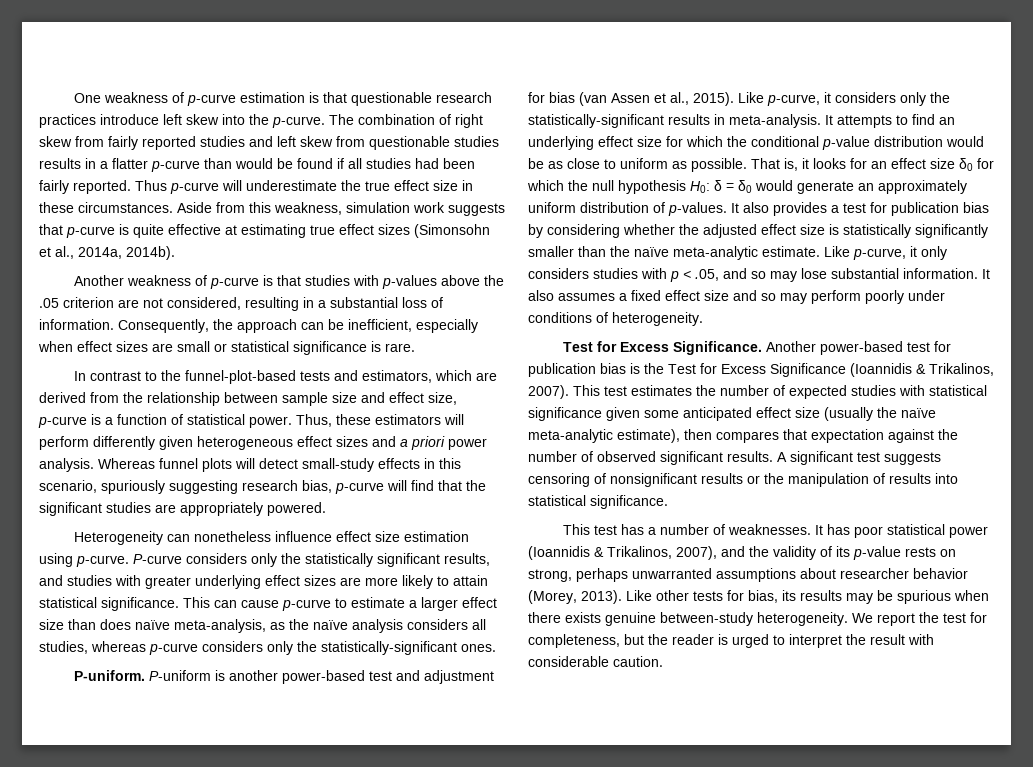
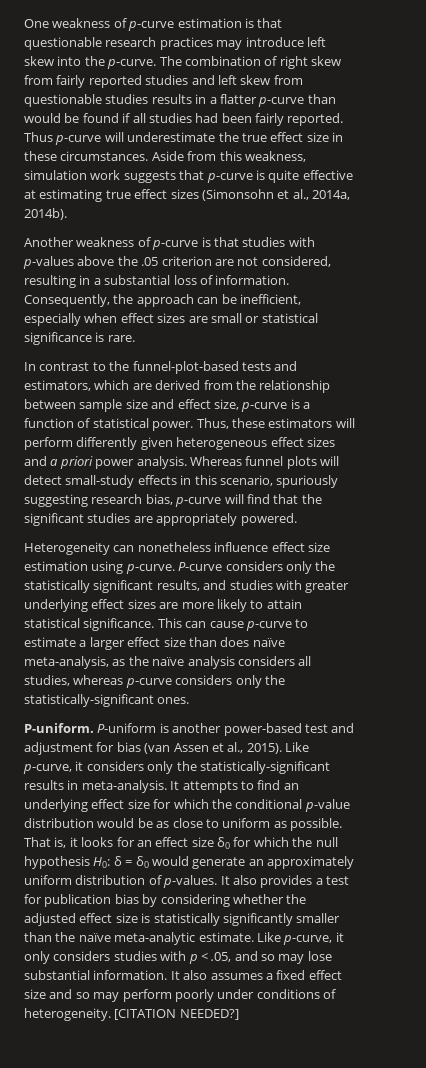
(96, 121) none -> [216,40,243,50] may
[563,341,952,355] [528,363,994,377] [528,385,987,399] [528,407,936,421] [528,429,958,443] [528,451,941,465] [528,473,958,487] [528,495,668,509] [563,524,989,538] [528,546,956,560] [528,568,968,582] [528,590,989,604] [528,612,987,626] [528,634,934,648] [528,656,663,667] // Test for Excess Significance. Another power-based test for publication bias is the Test for Excess Significance (Ioannidis & Trikalinos, 2007). This test estimates the number of expected studies with statistical significance given some anticipated effect size (usually the naïve meta-analytic estimate), then compares that expectation against the number of observed significant results. A significant test suggests censoring of nonsignificant results or the manipulation of results into statistical significance. // This test has a number of weaknesses. It has poor statistical power (Ioannidis & Trikalinos, 2007), and the validity of its p-value rests on strong, perhaps unwarranted assumptions about researcher behavior (Morey, 2013). Like other tests for bias, its results may be spurious when there exists genuine between-study heterogeneity. We report the test for completeness, but the reader is urged to interpret the result with considerable caution. -> [114,1009,239,1020] [CITATION NEEDED?]

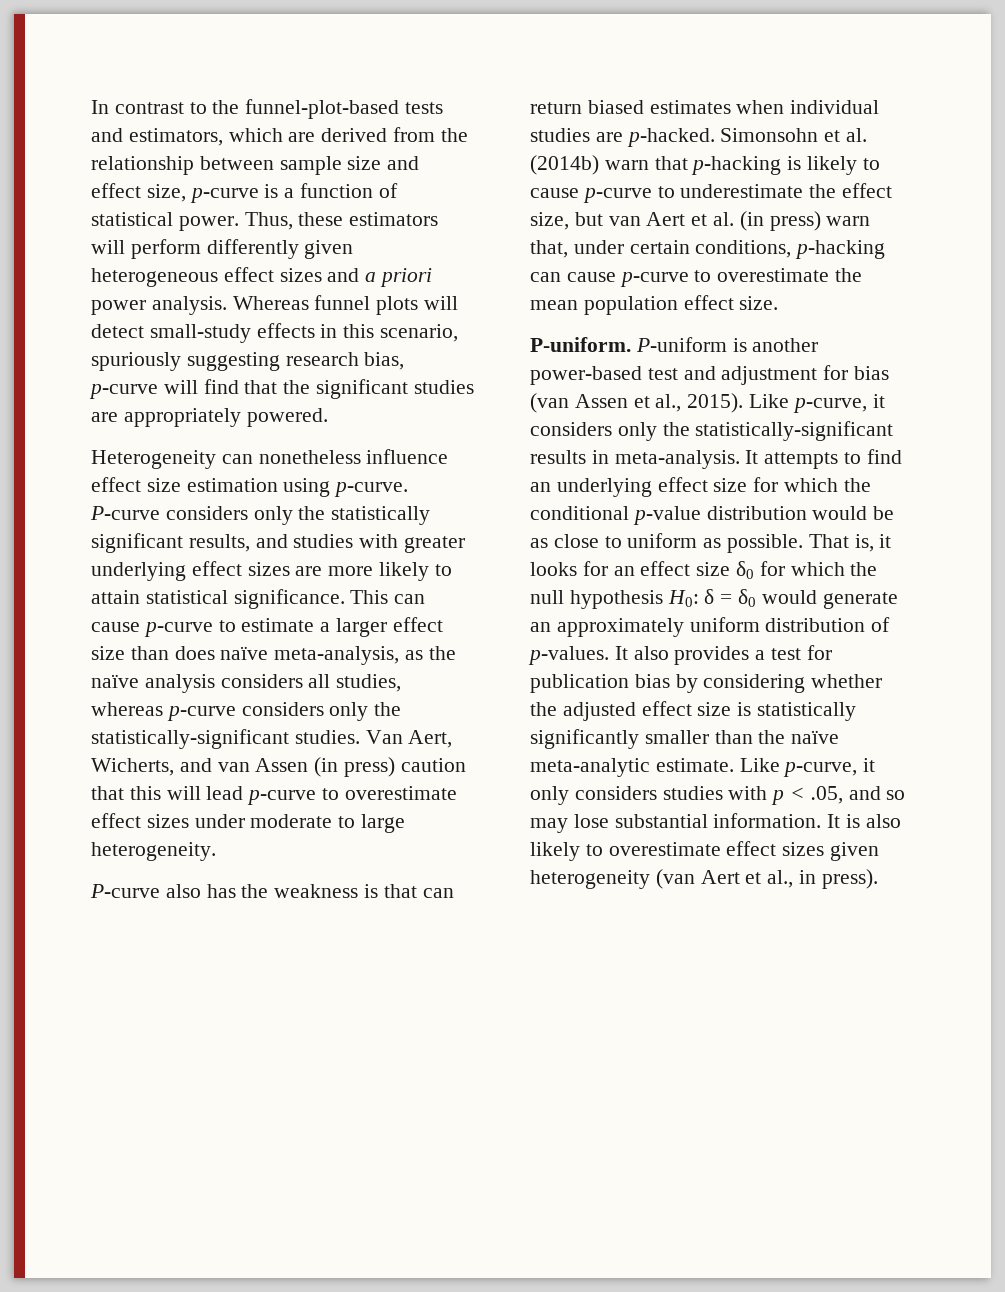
[24,18,283,31] [24,37,326,50] [24,56,341,69] [24,75,303,88] [24,94,336,107] [24,113,344,126] [24,132,343,145] [24,151,306,162] [24,170,353,183] [24,189,350,202] [24,208,67,220] [24,237,315,250] [23,256,331,269] [24,275,290,288] [24,294,301,307] [24,313,318,326] [24,332,135,345] One weakness of p-curve estimation is that questionable research practices may introduce left skew into the p-curve. The combination of right skew from fairly reported studies and left skew from questionable studies results in a flatter p-curve than would be found if all studies had been fairly reported. Thus p-curve will underestimate the true effect size in these circumstances. Aside from this weakness, simulation work suggests that p-curve is quite effective at estimating true effect sizes (Simonsohn et al., 2014a, 2014b). // Another weakness of p-curve is that studies with p-values above the .05 criterion are not considered, resulting in a substantial loss of information. Consequently, the approach can be inefficient, especially when effect sizes are small or statistical significance is rare. // -> (91, 107) none
[157,697,190,704] ones. -> [294,730,453,748] [91,757,466,777] [91,786,457,805] [91,813,406,833] [91,842,216,861] [90,884,454,898] [530,100,880,114] [530,128,868,147] [530,155,880,175] [530,183,893,203] [530,211,871,231] [530,240,886,259] [530,268,863,287] [530,295,779,315] studies. Van Aert, Wicherts, and van Assen (in press) caution that this will lead p-curve to overestimate effect sizes under moderate to large heterogeneity. // P-curve also has the weakness is that can return biased estimates when individual studies are p-hacked. Simonsohn et al. (2014b) warn that p-hacking is likely to cause p-curve to underestimate the effect size, but van Aert et al. (in press) warn that, under certain conditions, p-hacking can cause p-curve to overestimate the mean population effect size.
[183,970,342,980] [24,989,336,1002] [24,1008,239,1021] also assumes a fixed effect size and so may perform poorly under conditions of heterogeneity. [CITATION NEEDED?] -> [846,814,901,828] [530,841,880,861] [530,869,878,889] is also likely to overestimate effect sizes given heterogeneity (van Aert et al., in press).

